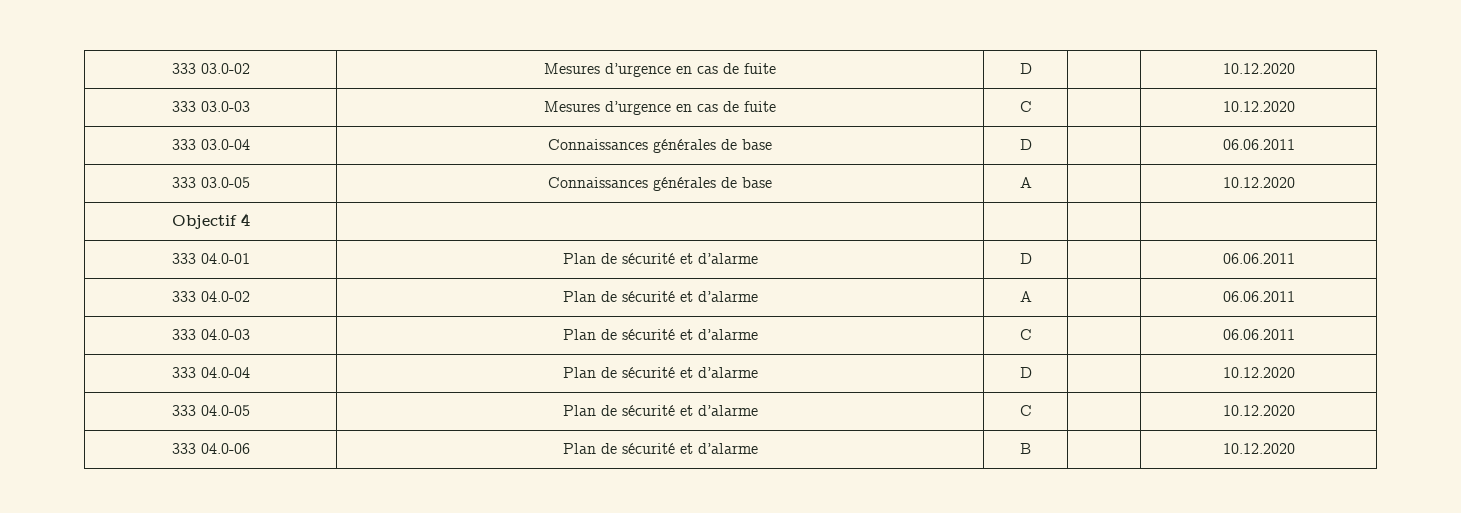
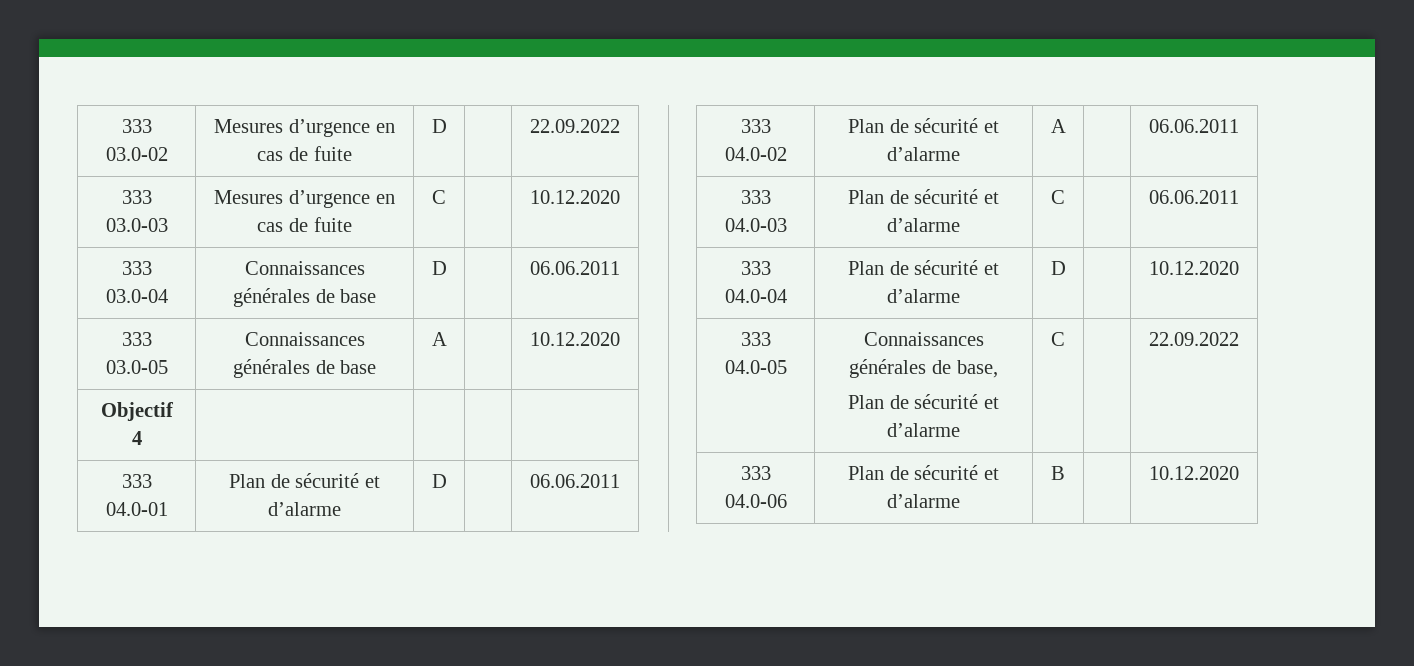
[1222,63,1295,74] 10.12.2020 -> [530,119,620,133] 22.09.2022
[562,405,758,416] [1019,405,1032,416] [1222,405,1295,416] Plan de sécurité et d’alarme | C | | 10.12.2020 -> [863,332,984,346] [849,359,998,378] [848,394,999,409] [887,423,960,437] [1051,332,1065,346] [1149,332,1239,346] Connaissances générales de base, // Plan de sécurité et d’alarme | C | | 22.09.2022

